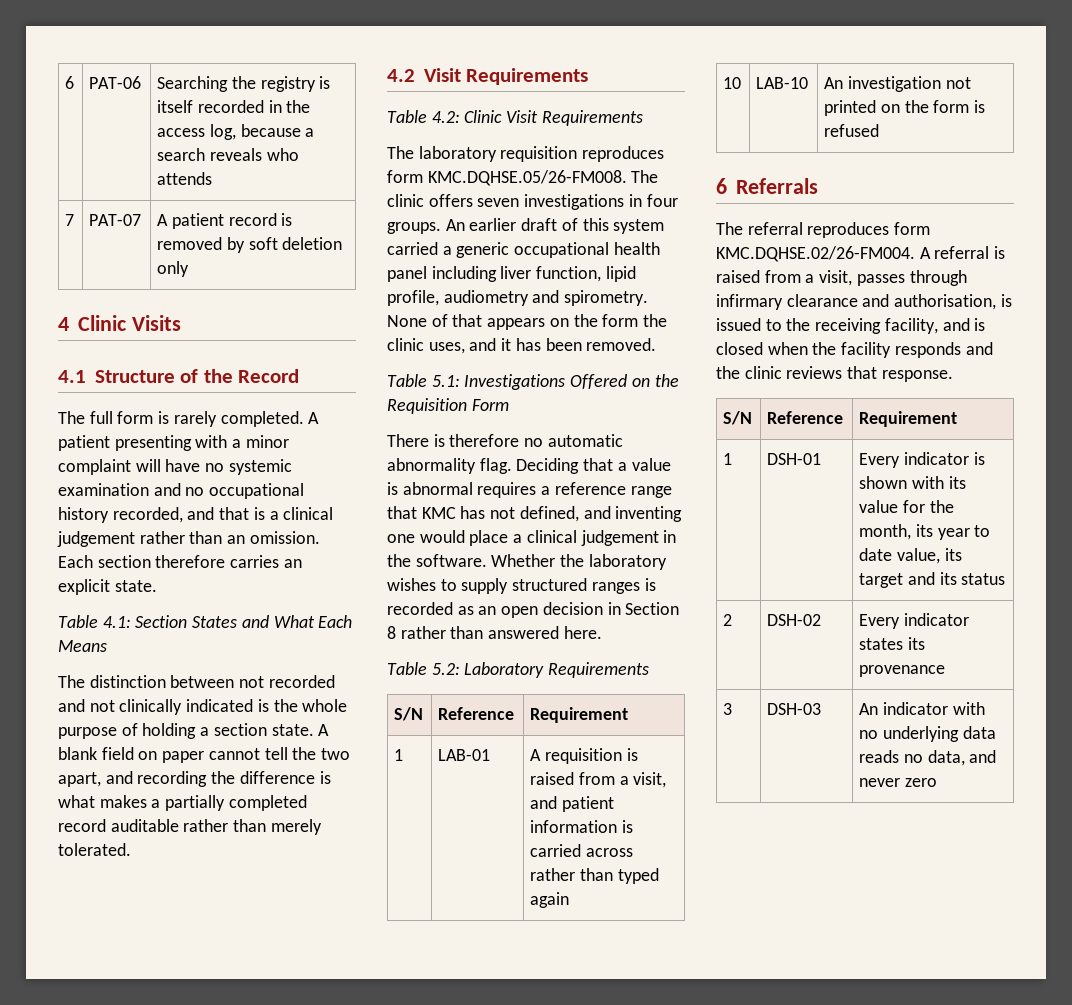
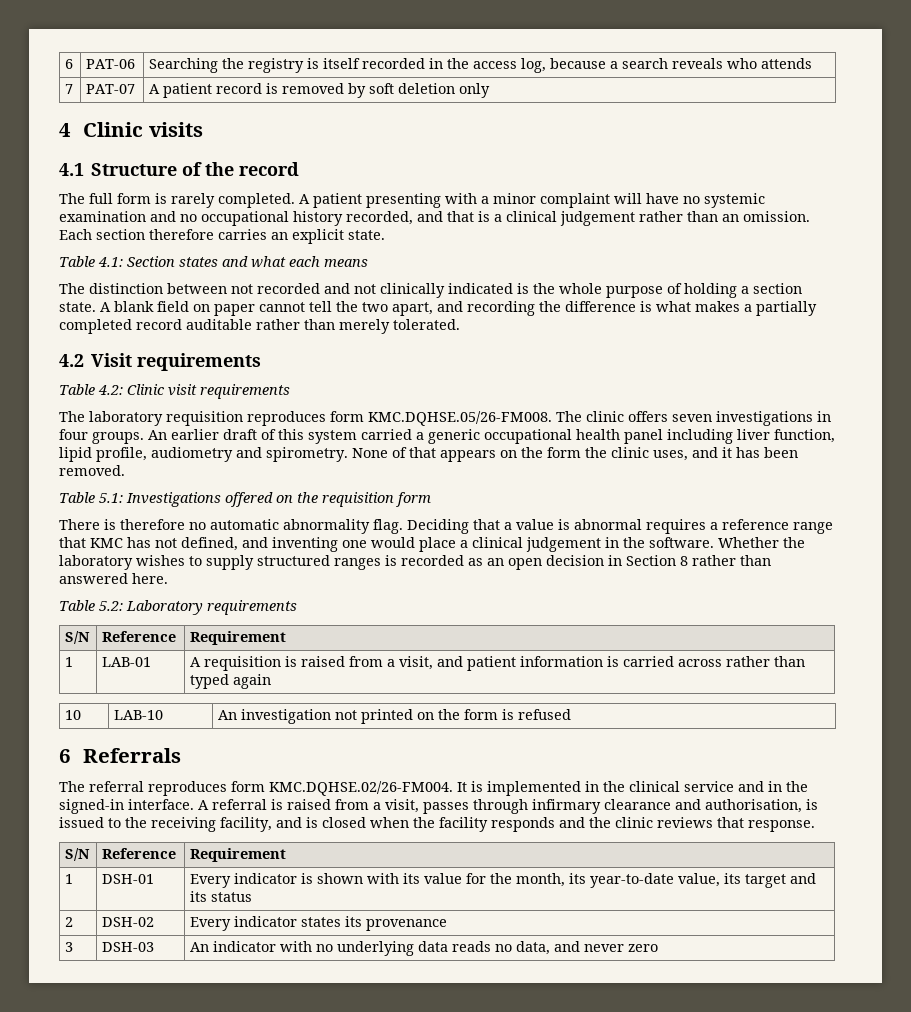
[132,315,182,331] Visits -> [148,122,203,137] visits
[238,369,300,383] Record -> [239,162,300,176] record
[192,615,353,628] [58,640,107,652] States and What Each Means -> [179,256,368,268] states and what each means
[466,68,589,85] Requirements -> [137,353,262,371] requirements
[506,110,643,126] Visit Requirements -> [168,384,290,399] visit requirements
[570,374,679,389] [387,398,509,414] Offered on the Requisition Form -> [225,492,431,507] offered on the requisition form
[548,662,650,678] Requirements -> [207,600,297,615] requirements
(915, 254) none -> [457,781,808,796] [59,799,194,814] It is implemented in the clinical service and in the signed-in interface.
[937,525,991,540] [859,548,893,561] year to date -> [590,873,675,888] year-to-date

